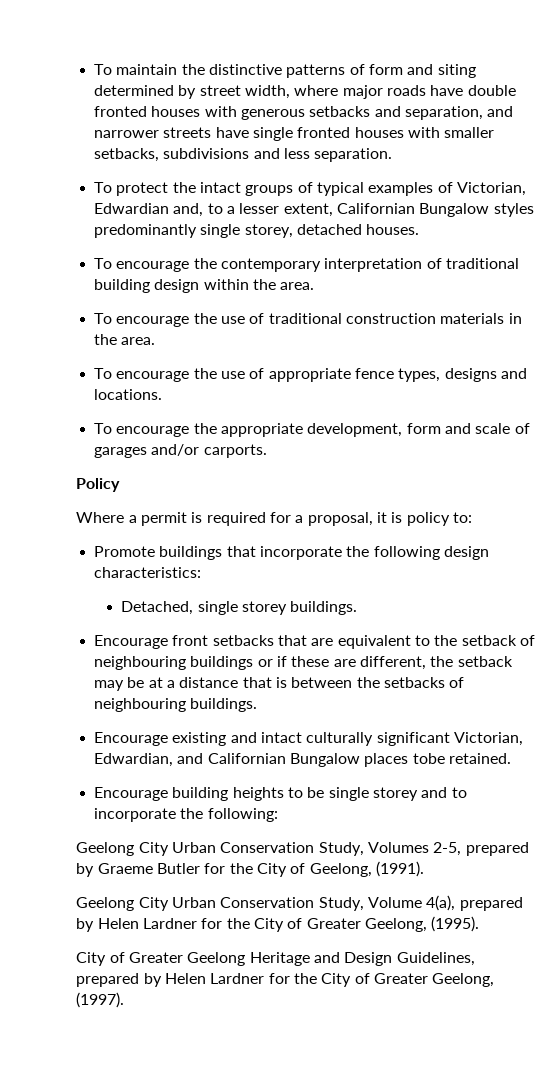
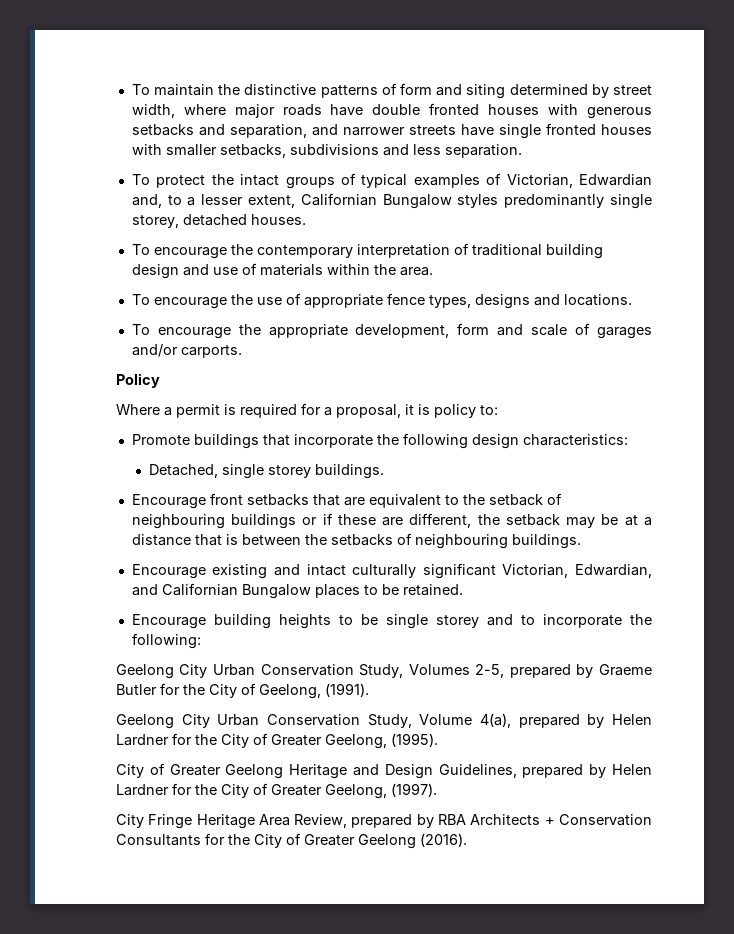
[203,279,315,290] [94,313,522,327] within the area. // To encourage the use of traditional construction materials in -> [182,263,370,276] and use of materials within
[412,753,445,764] tobe -> [363,584,399,595] to be
(125, 1000) none -> [115,814,652,829] [115,833,467,849] // City Fringe Heritage Area Review, prepared by RBA Architects + Conservation Consultants for the City of Greater Geelong (2016).

